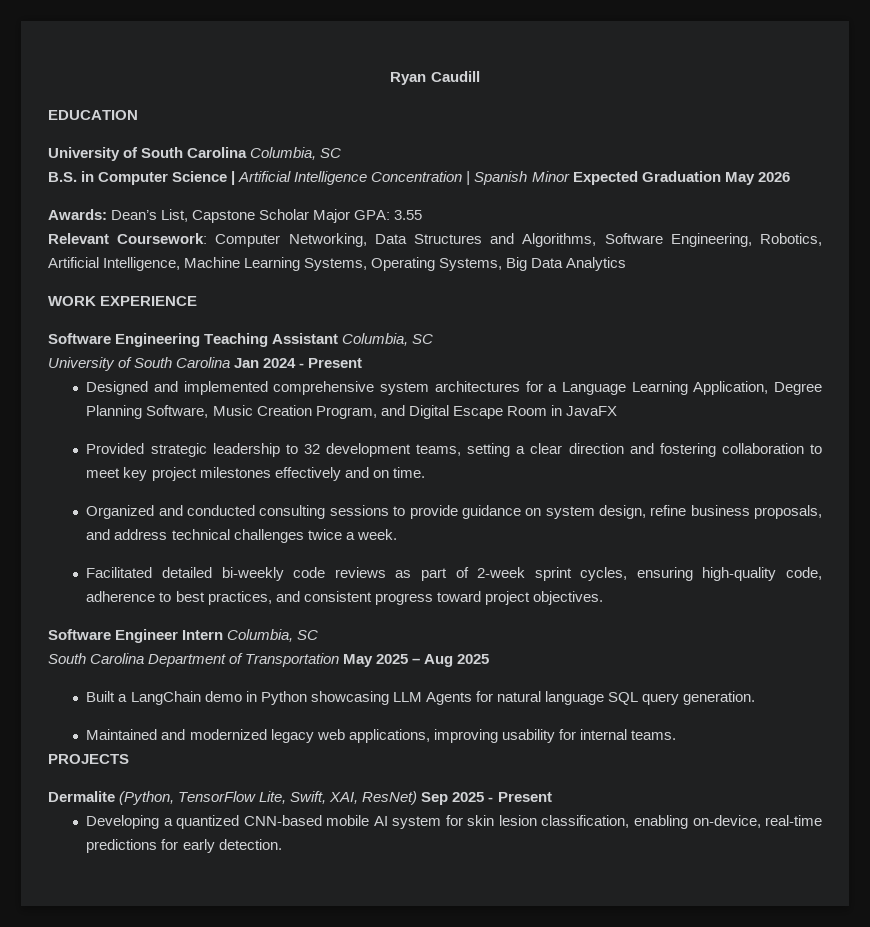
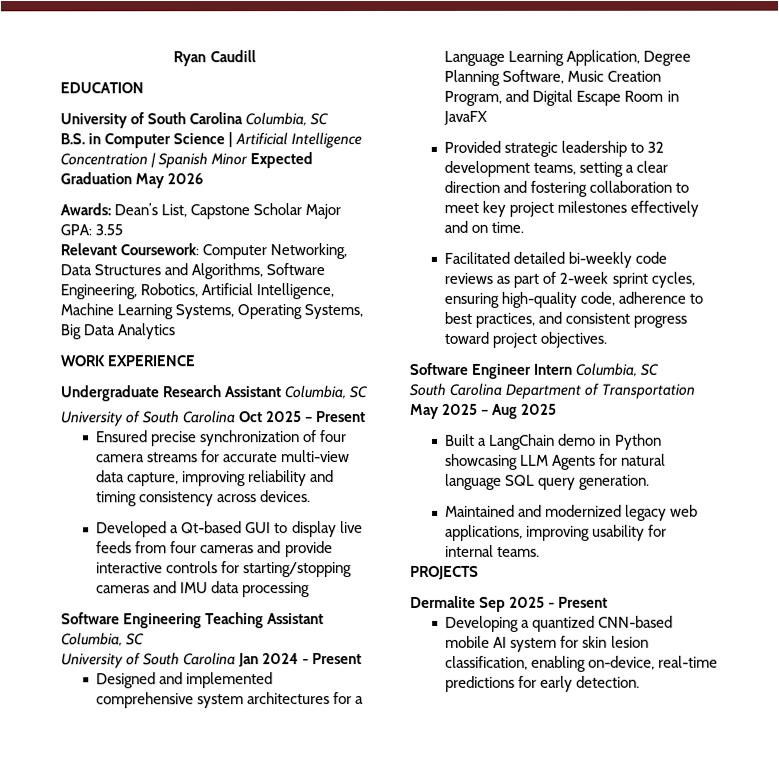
(198, 301) none -> [60,385,369,402] [61,410,367,427] [96,430,348,447] [96,450,351,463] [96,470,335,487] [96,490,312,507] [96,521,363,538] [96,541,333,558] [96,561,353,578] [96,581,311,598] // Undergraduate Research Assistant Columbia, SC // University of South Carolina Oct 2025 – Present // Ensured precise synchronization of four camera streams for accurate multi-view data capture, improving reliability and timing consistency across devices. // Developed a Qt-based GUI to display live feeds from four cameras and provide interactive controls for starting/stopping cameras and IMU data processing
[86,505,822,519] [86,529,397,543] // Organized and conducted consulting sessions to provide guidance on system design, refine business proposals, and address technical challenges twice a week. -> (525, 227) none
[119,791,418,805] (Python, TensorFlow Lite, Swift, XAI, ResNet) -> (476, 601) none

